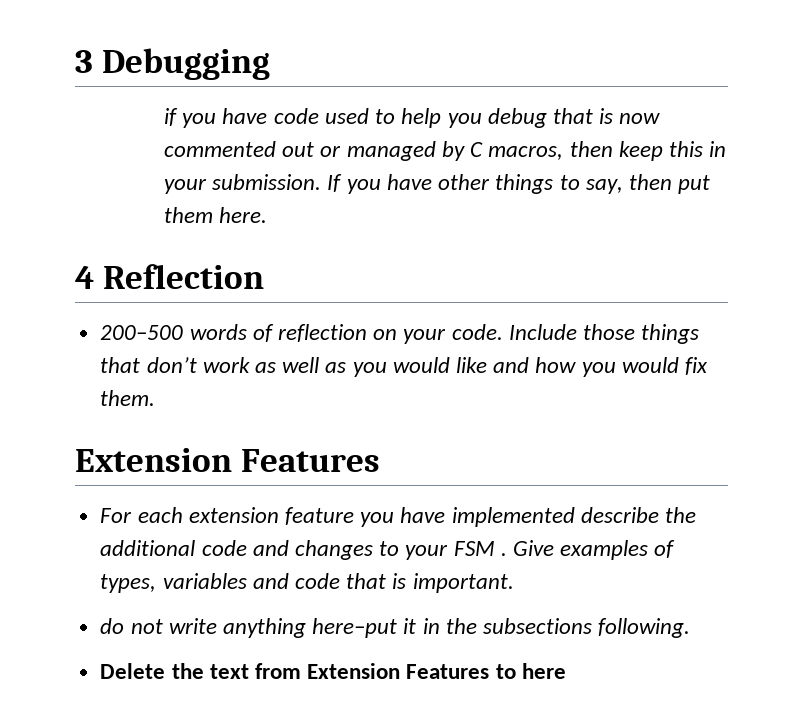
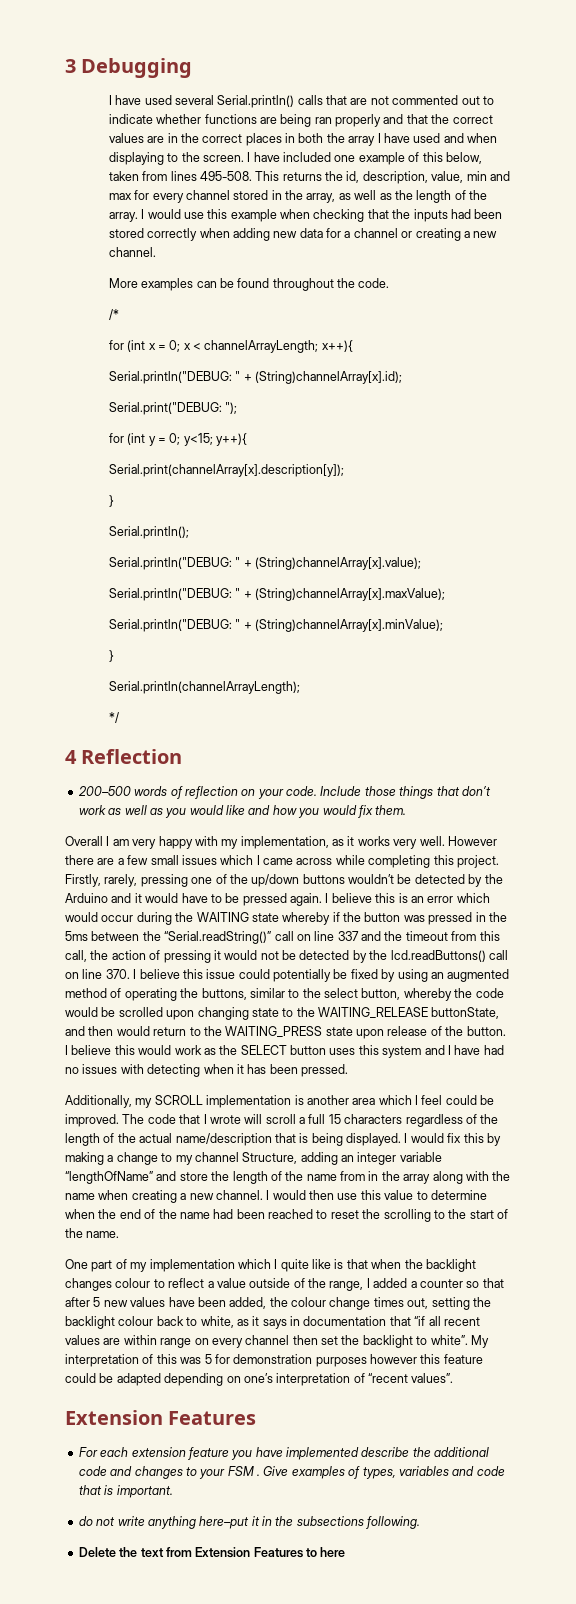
[164,108,661,128] [164,141,727,161] [164,174,711,194] [164,207,268,223] if you have code used to help you debug that is now commented out or managed by C macros, then keep this in your submission. If you have other things to say, then put them here. -> [108,95,494,108] [108,114,493,127] [108,133,498,146] [108,152,482,165] [108,171,510,184] [108,190,488,203] [108,209,503,222] [108,228,498,241] [108,247,156,257] [108,278,390,291] [108,309,119,320] [108,340,353,353] [108,371,402,384] [108,402,238,415] [108,433,248,446] [108,464,344,477] [108,495,114,507] [108,526,189,539] [108,557,421,570] [108,588,445,601] [108,619,443,632] [108,650,114,662] [108,681,300,694] [108,712,119,723] I have used several Serial.println() calls that are not commented out to indicate whether functions are being ran properly and that the correct values are in the correct places in both the array I have used and when displaying to the screen. I have included one example of this below, taken from lines 495-508. This returns the id, description, value, min and max for every channel stored in the array, as well as the length of the array. I would use this example when checking that the inputs had been stored correctly when adding new data for a channel or creating a new channel. // More examples can be found throughout the code. // /* // for (int x = 0; x < channelArrayLength; x++){ // Serial.println("DEBUG: " + (String)channelArray[x].id); // Serial.print("DEBUG: "); // for (int y = 0; y<15; y++){ // Serial.print(channelArray[x].description[y]); // } // Serial.println(); // Serial.println("DEBUG: " + (String)channelArray[x].value); // Serial.println("DEBUG: " + (String)channelArray[x].maxValue); // Serial.println("DEBUG: " + (String)channelArray[x].minValue); // } // Serial.println(channelArrayLength); // */
(156, 398) none -> [65,836,497,849] [65,855,499,868] [65,874,503,887] [65,893,490,906] [65,912,507,925] [65,931,500,944] [65,950,508,963] [65,969,510,982] [65,988,504,1001] [65,1007,500,1020] [65,1026,506,1039] [65,1045,504,1058] [65,1064,348,1077] [65,1095,495,1108] [65,1114,499,1127] [65,1133,501,1146] [65,1152,442,1165] [65,1171,511,1184] [65,1190,487,1203] [65,1209,508,1222] [65,1228,120,1238] [65,1259,476,1272] [65,1278,504,1291] [65,1297,491,1310] [65,1316,480,1329] [65,1335,489,1348] [65,1354,483,1367] [65,1373,454,1386] // Overall I am very happy with my implementation, as it works very well. However there are a few small issues which I came across while completing this project. Firstly, rarely, pressing one of the up/down buttons wouldn’t be detected by the Arduino and it would have to be pressed again. I believe this is an error which would occur during the WAITING state whereby if the button was pressed in the 5ms between the “Serial.readString()” call on line 337 and the timeout from this call, the action of pressing it would not be detected by the lcd.readButtons() call on line 370. I believe this issue could potentially be fixed by using an augmented method of operating the buttons, similar to the select button, whereby the code would be scrolled upon changing state to the WAITING_RELEASE buttonState, and then would return to the WAITING_PRESS state upon release of the button. I believe this would work as the SELECT button uses this system and I have had no issues with detecting when it has been pressed. // Additionally, my SCROLL implementation is another area which I feel could be improved. The code that I wrote will scroll a full 15 characters regardless of the length of the actual name/description that is being displayed. I would fix this by making a change to my channel Structure, adding an integer variable “lengthOfName” and store the length of the name from in the array along with the name when creating a new channel. I would then use this value to determine when the end of the name had been reached to reset the scrolling to the start of the name. // One part of my implementation which I quite like is that when the backlight changes colour to reflect a value outside of the range, I added a counter so that after 5 new values have been added, the colour change times out, setting the backlight colour back to white, as it says in documentation that “if all recent values are within range on every channel then set the backlight to white”. My interpretation of this was 5 for demonstration purposes however this feature could be adapted depending on one’s interpretation of “recent values”.

